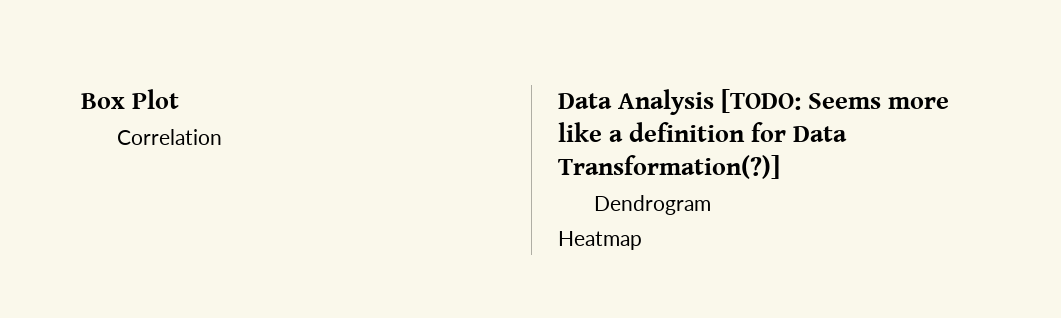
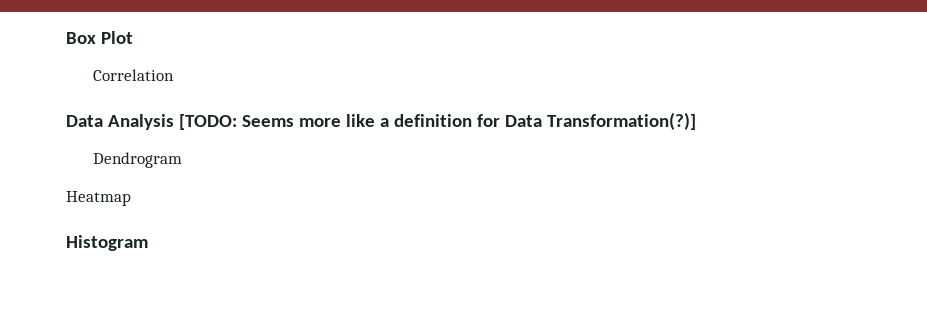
(642, 240) none -> [66,235,148,251] // Histogram

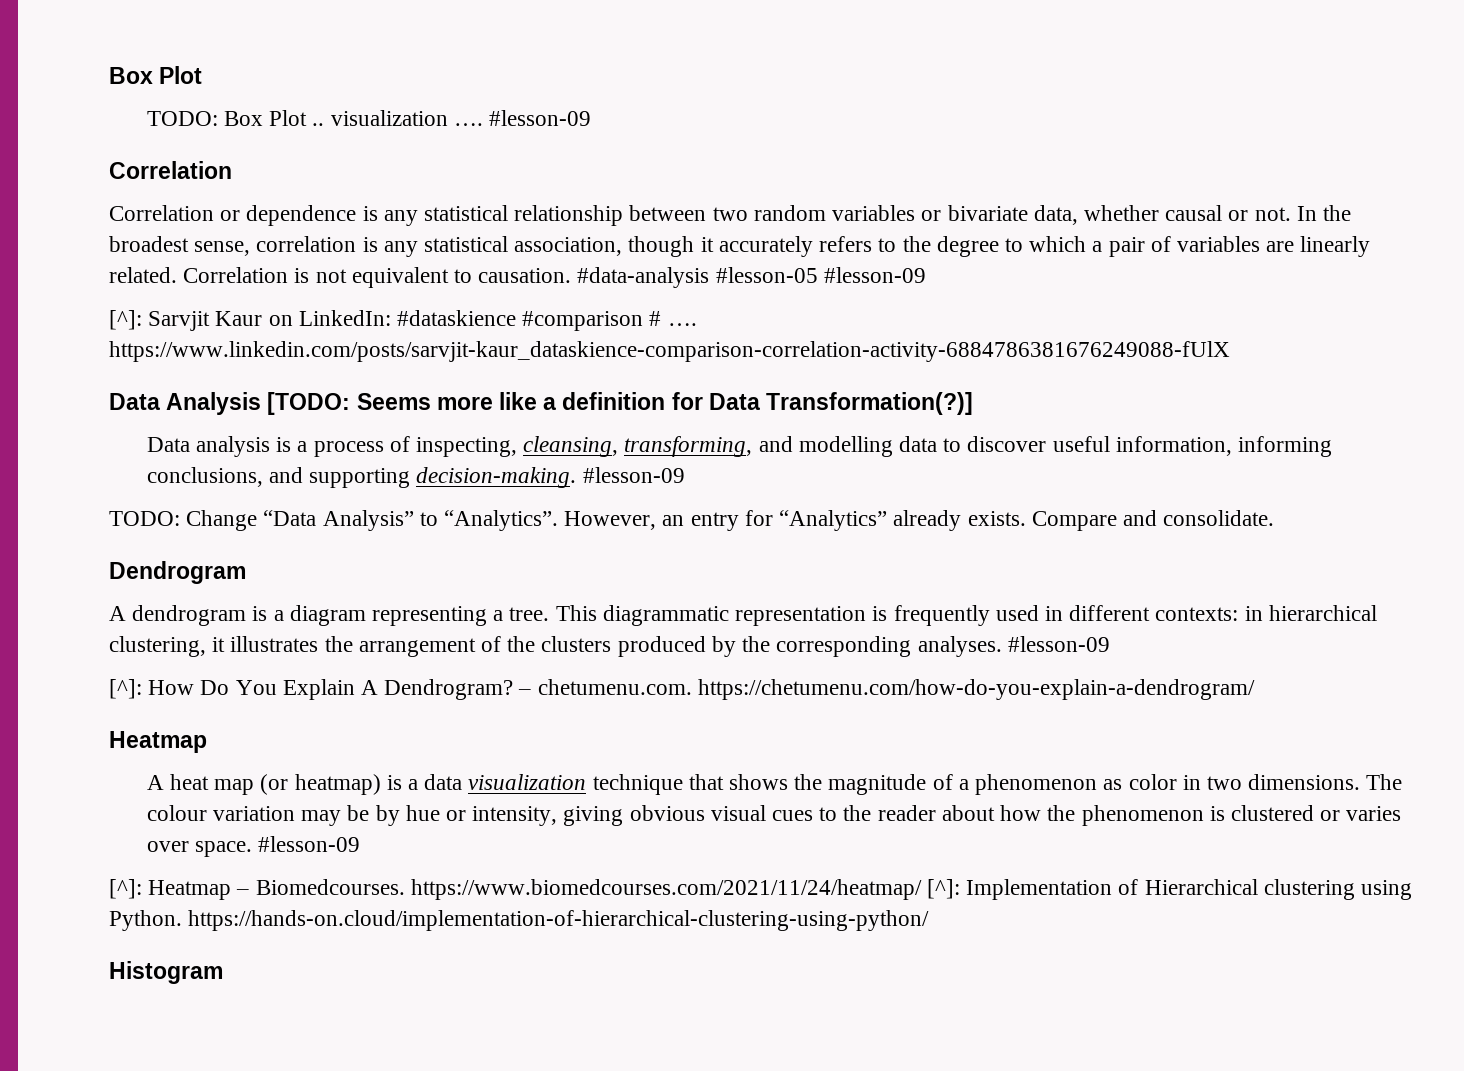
[92,69,174,81] Correlation -> [146,110,592,126] [109,161,232,179] [109,205,1351,226] [109,236,1371,257] [109,267,926,288] [109,310,697,331] [109,341,1230,362] TODO: Box Plot .. visualization …. #lesson-09 // Correlation // Correlation or dependence is any statistical relationship between two random variables or bivariate data, whether causal or not. In the broadest sense, correlation is any statistical association, though it accurately refers to the degree to which a pair of variables are linearly related. Correlation is not equivalent to causation. #data-analysis #lesson-05 #lesson-09 // [^]: Sarvjit Kaur on LinkedIn: #dataskience #comparison # …. https://www.linkedin.com/posts/sarvjit-kaur_dataskience-comparison-correlation-activity-6884786381676249088-fUlX
[92,152,182,168] [66,191,131,206] Dendrogram // Heatmap -> [146,436,1333,457] [146,467,685,488] [109,510,1275,531] [109,561,246,584] [109,605,1377,626] [109,636,1110,657] [109,679,1255,700] [109,731,207,753] [146,774,1403,795] [146,805,1402,826] [146,836,361,857] [109,879,1413,900] [109,910,930,931] Data analysis is a process of inspecting, cleansing, transforming, and modelling data to discover useful information, informing conclusions, and supporting decision-making. #lesson-09 // TODO: Change “Data Analysis” to “Analytics”. However, an entry for “Analytics” already exists. Compare and consolidate. // Dendrogram // A dendrogram is a diagram representing a tree. This diagrammatic representation is frequently used in different contexts: in hierarchical clustering, it illustrates the arrangement of the clusters produced by the corresponding analyses. #lesson-09 // [^]: How Do You Explain A Dendrogram? – chetumenu.com. https://chetumenu.com/how-do-you-explain-a-dendrogram/ // Heatmap // A heat map (or heatmap) is a data visualization technique that shows the magnitude of a phenomenon as color in two dimensions. The colour variation may be by hue or intensity, giving obvious visual cues to the reader about how the phenomenon is clustered or varies over space. #lesson-09 // [^]: Heatmap – Biomedcourses. https://www.biomedcourses.com/2021/11/24/heatmap/ [^]: Implementation of Hierarchical clustering using Python. https://hands-on.cloud/implementation-of-hierarchical-clustering-using-python/

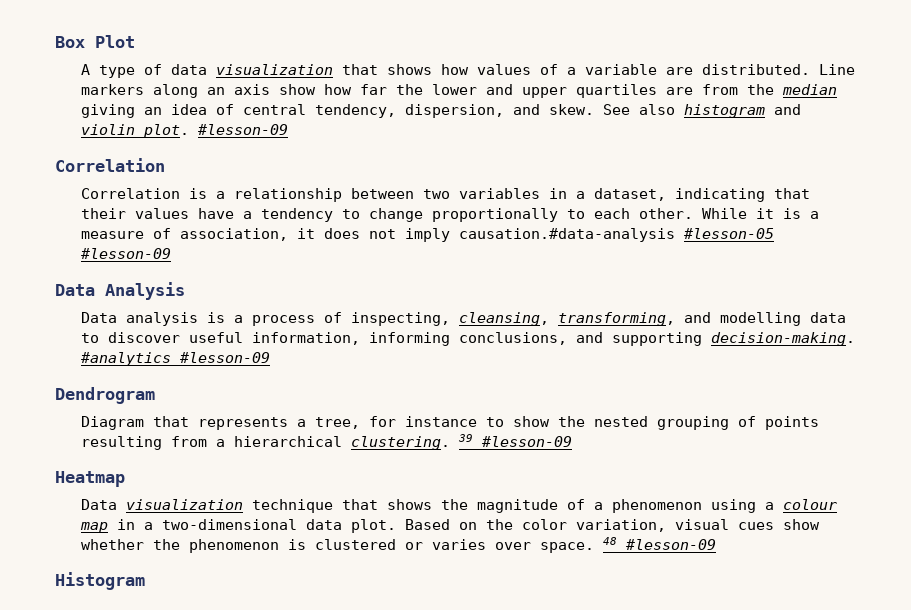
[146,110,592,126] [109,161,232,179] [109,205,1351,226] [109,236,1371,257] [109,267,926,288] [109,310,697,331] [109,341,1230,362] [109,392,974,415] TODO: Box Plot .. visualization …. #lesson-09 // Correlation // Correlation or dependence is any statistical relationship between two random variables or bivariate data, whether causal or not. In the broadest sense, correlation is any statistical association, though it accurately refers to the degree to which a pair of variables are linearly related. Correlation is not equivalent to causation. #data-analysis #lesson-05 #lesson-09 // [^]: Sarvjit Kaur on LinkedIn: #dataskience #comparison # …. https://www.linkedin.com/posts/sarvjit-kaur_dataskience-comparison-correlation-activity-6884786381676249088-fUlX // Data Analysis [TODO: Seems more like a definition for Data Transformation(?)] -> [80,64,855,78] [80,84,837,98] [80,104,801,118] [80,124,288,138] [55,158,165,172] [80,188,810,202] [80,208,819,222] [80,228,774,242] [79,248,171,259] [55,282,185,300] A type of data visualization that shows how values of a variable are distributed. Line markers along an axis show how far the lower and upper quartiles are from the median giving an idea of central tendency, dispersion, and skew. See also histogram and violin plot. #lesson-09 // Correlation // Correlation is a relationship between two variables in a dataset, indicating that their values have a tendency to change proportionally to each other. While it is a measure of association, it does not imply causation.#data-analysis #lesson-05 #lesson-09 // Data Analysis
[582,467,685,483] [109,510,1275,531] [109,561,246,584] [109,605,1377,626] [109,636,1110,657] [109,679,1255,700] [109,731,207,753] [146,774,463,795] #lesson-09 // TODO: Change “Data Analysis” to “Analytics”. However, an entry for “Analytics” already exists. Compare and consolidate. // Dendrogram // A dendrogram is a diagram representing a tree. This diagrammatic representation is frequently used in different contexts: in hierarchical clustering, it illustrates the arrangement of the clusters produced by the corresponding analyses. #lesson-09 // [^]: How Do You Explain A Dendrogram? – chetumenu.com. https://chetumenu.com/how-do-you-explain-a-dendrogram/ // Heatmap // A heat map (or heatmap) is a data -> [79,352,270,366] [55,387,155,404] [80,416,819,430] [80,434,572,450] [55,471,125,487] [80,499,117,510] #analytics #lesson-09 // Dendrogram // Diagram that represents a tree, for instance to show the nested grouping of points resulting from a hierarchical clustering. 39 #lesson-09 // Heatmap // Data
[1103,774,1403,790] [146,805,1042,826] as color in two dimensions. The colour variation may be by hue or intensity, giving obvious visual cues to the reader about how -> [710,499,837,513] [79,519,820,533] [80,539,144,550] using a colour map in a two-dimensional data plot. Based on the color variation, visual cues show whether
[258,836,361,852] [109,879,1413,900] [109,910,930,931] #lesson-09 // [^]: Heatmap – Biomedcourses. https://www.biomedcourses.com/2021/11/24/heatmap/ [^]: Implementation of Hierarchical clustering using Python. https://hands-on.cloud/implementation-of-hierarchical-clustering-using-python/ -> [602,537,716,550] 48 #lesson-09

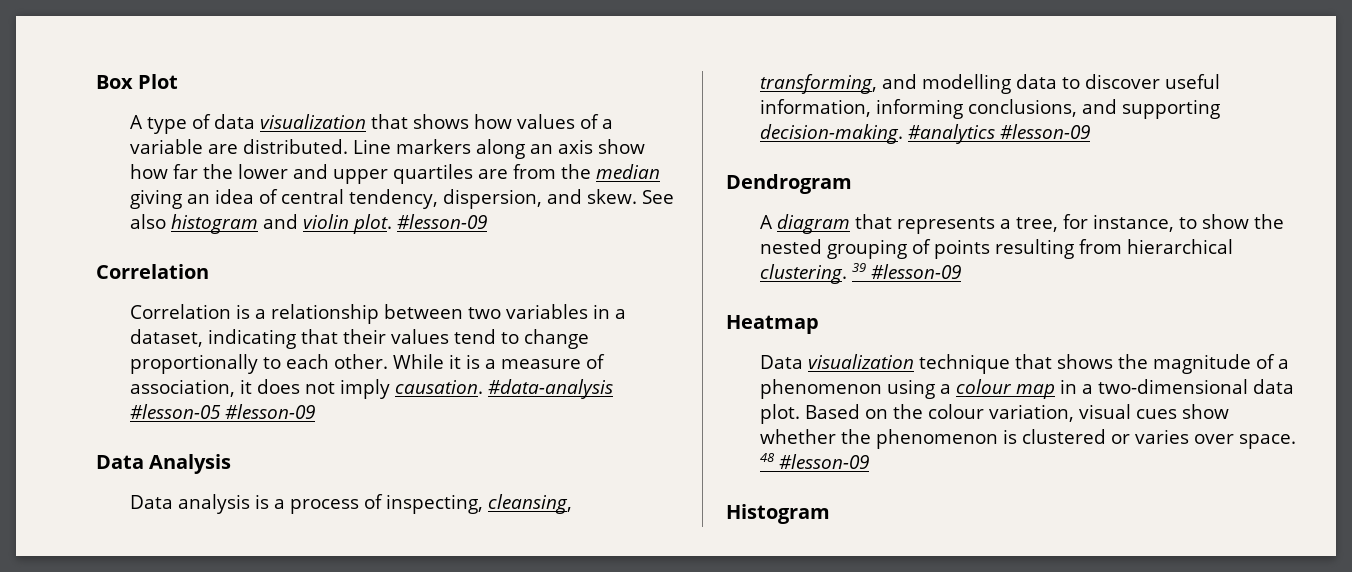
[197,208,333,222] have a tendency -> [454,329,497,344] tend
[458,228,675,242] causation.#data-analysis -> [395,379,614,399] causation. #data-analysis
[80,416,144,430] Diagram -> [760,214,851,234] A diagram
[404,416,477,427] instance -> [1093,214,1175,232] instance,
[215,439,225,447] a -> (1123, 246) none
[521,519,567,530] color -> [928,404,985,419] colour

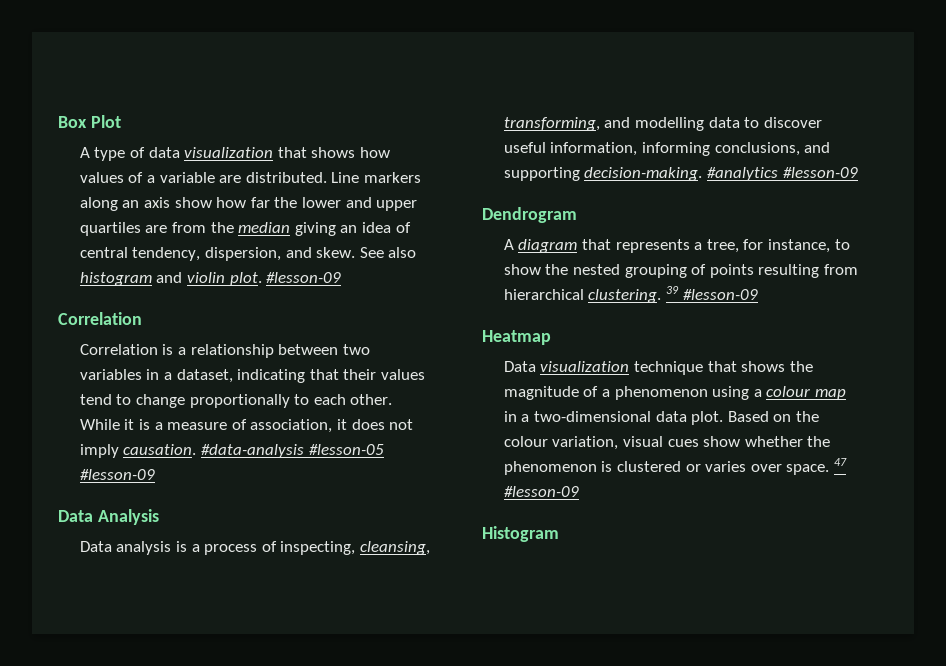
[760,453,776,462] 48 -> [833,458,847,466] 47

